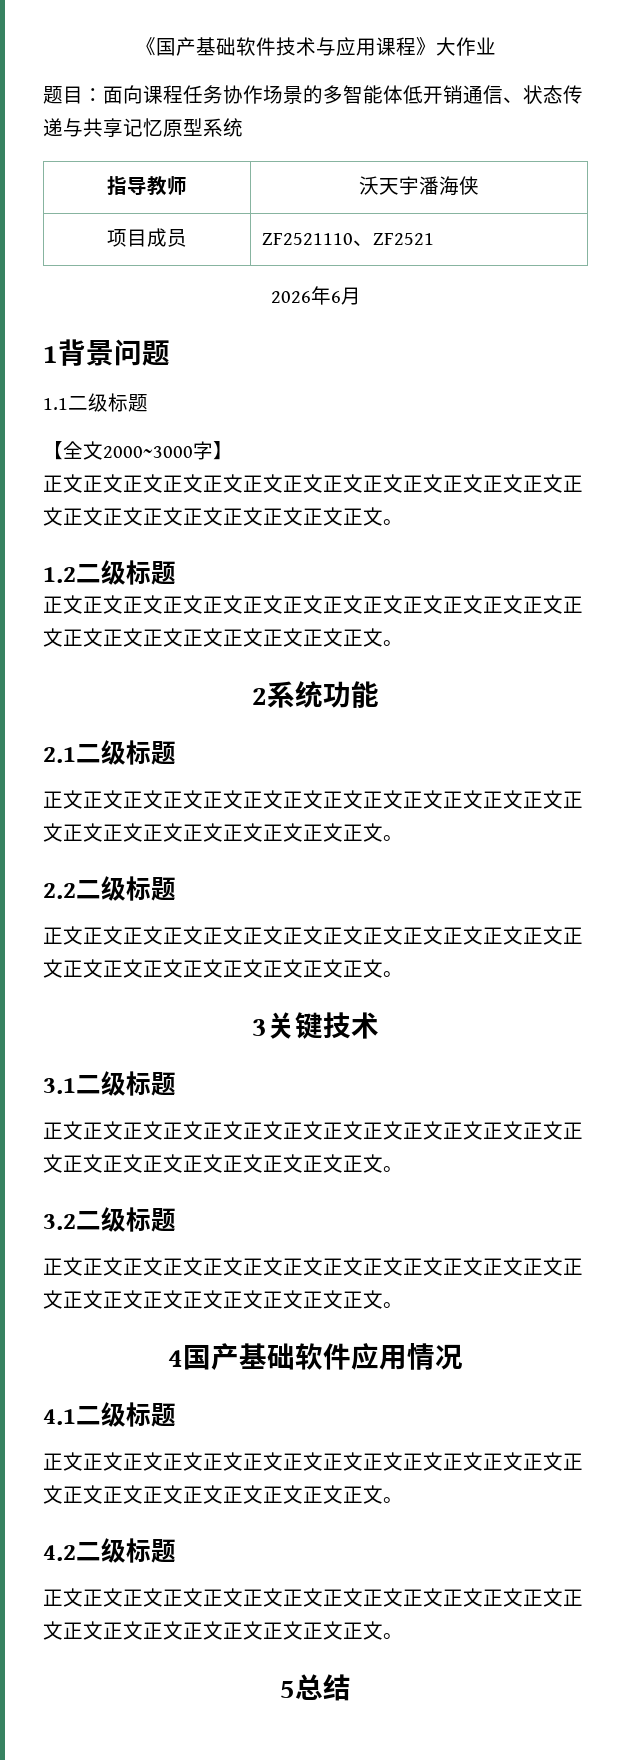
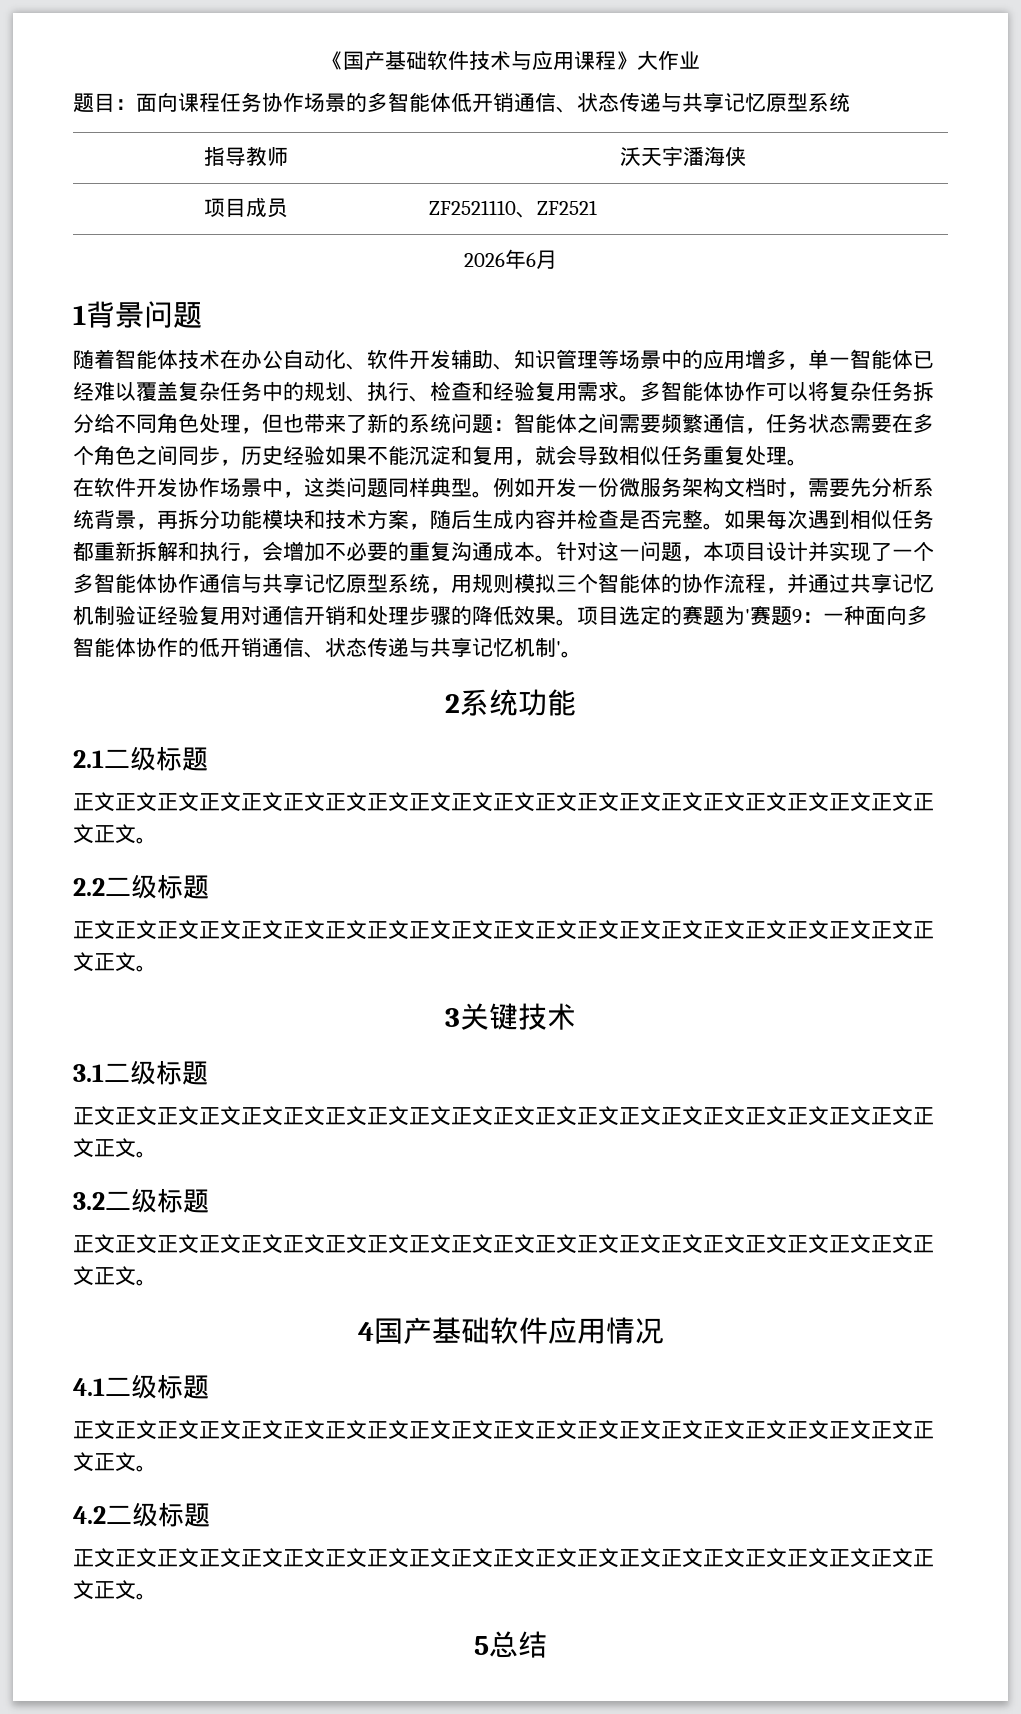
[43,393,148,412] [43,441,233,460] [43,474,583,493] [43,507,403,526] [43,560,176,585] [43,595,583,614] [43,628,383,647] 1.1二级标题 // 【全文2000~3000字】 // 正文正文正文正文正文正文正文正文正文正文正文正文正文正文正文正文正文正文正文正文正文正文。 // 1.2二级标题 // 正文正文正文正文正文正文正文正文正文正文正文正文正文正文正文正文正文正文正文正文正文正文 -> [73,349,934,370] [73,381,934,402] [73,413,934,434] [73,445,808,466] [73,477,934,498] [73,509,934,530] [73,541,934,562] [73,573,934,594] [73,605,928,626] [73,637,561,658] 随着智能体技术在办公自动化、软件开发辅助、知识管理等场景中的应用增多，单一智能体已经难以覆盖复杂任务中的规划、执行、检查和经验复用需求。多智能体协作可以将复杂任务拆分给不同角色处理，但也带来了新的系统问题：智能体之间需要频繁通信，任务状态需要在多个角色之间同步，历史经验如果不能沉淀和复用，就会导致相似任务重复处理。 // 在软件开发协作场景中，这类问题同样典型。例如开发一份微服务架构文档时，需要先分析系统背景，再拆分功能模块和技术方案，随后生成内容并检查是否完整。如果每次遇到相似任务都重新拆解和执行，会增加不必要的重复沟通成本。针对这一问题，本项目设计并实现了一个多智能体协作通信与共享记忆原型系统，用规则模拟三个智能体的协作流程，并通过共享记忆机制验证经验复用对通信开销和处理步骤的降低效果。项目选定的赛题为'赛题9：一种面向多智能体协作的低开销通信、状态传递与共享记忆机制'

